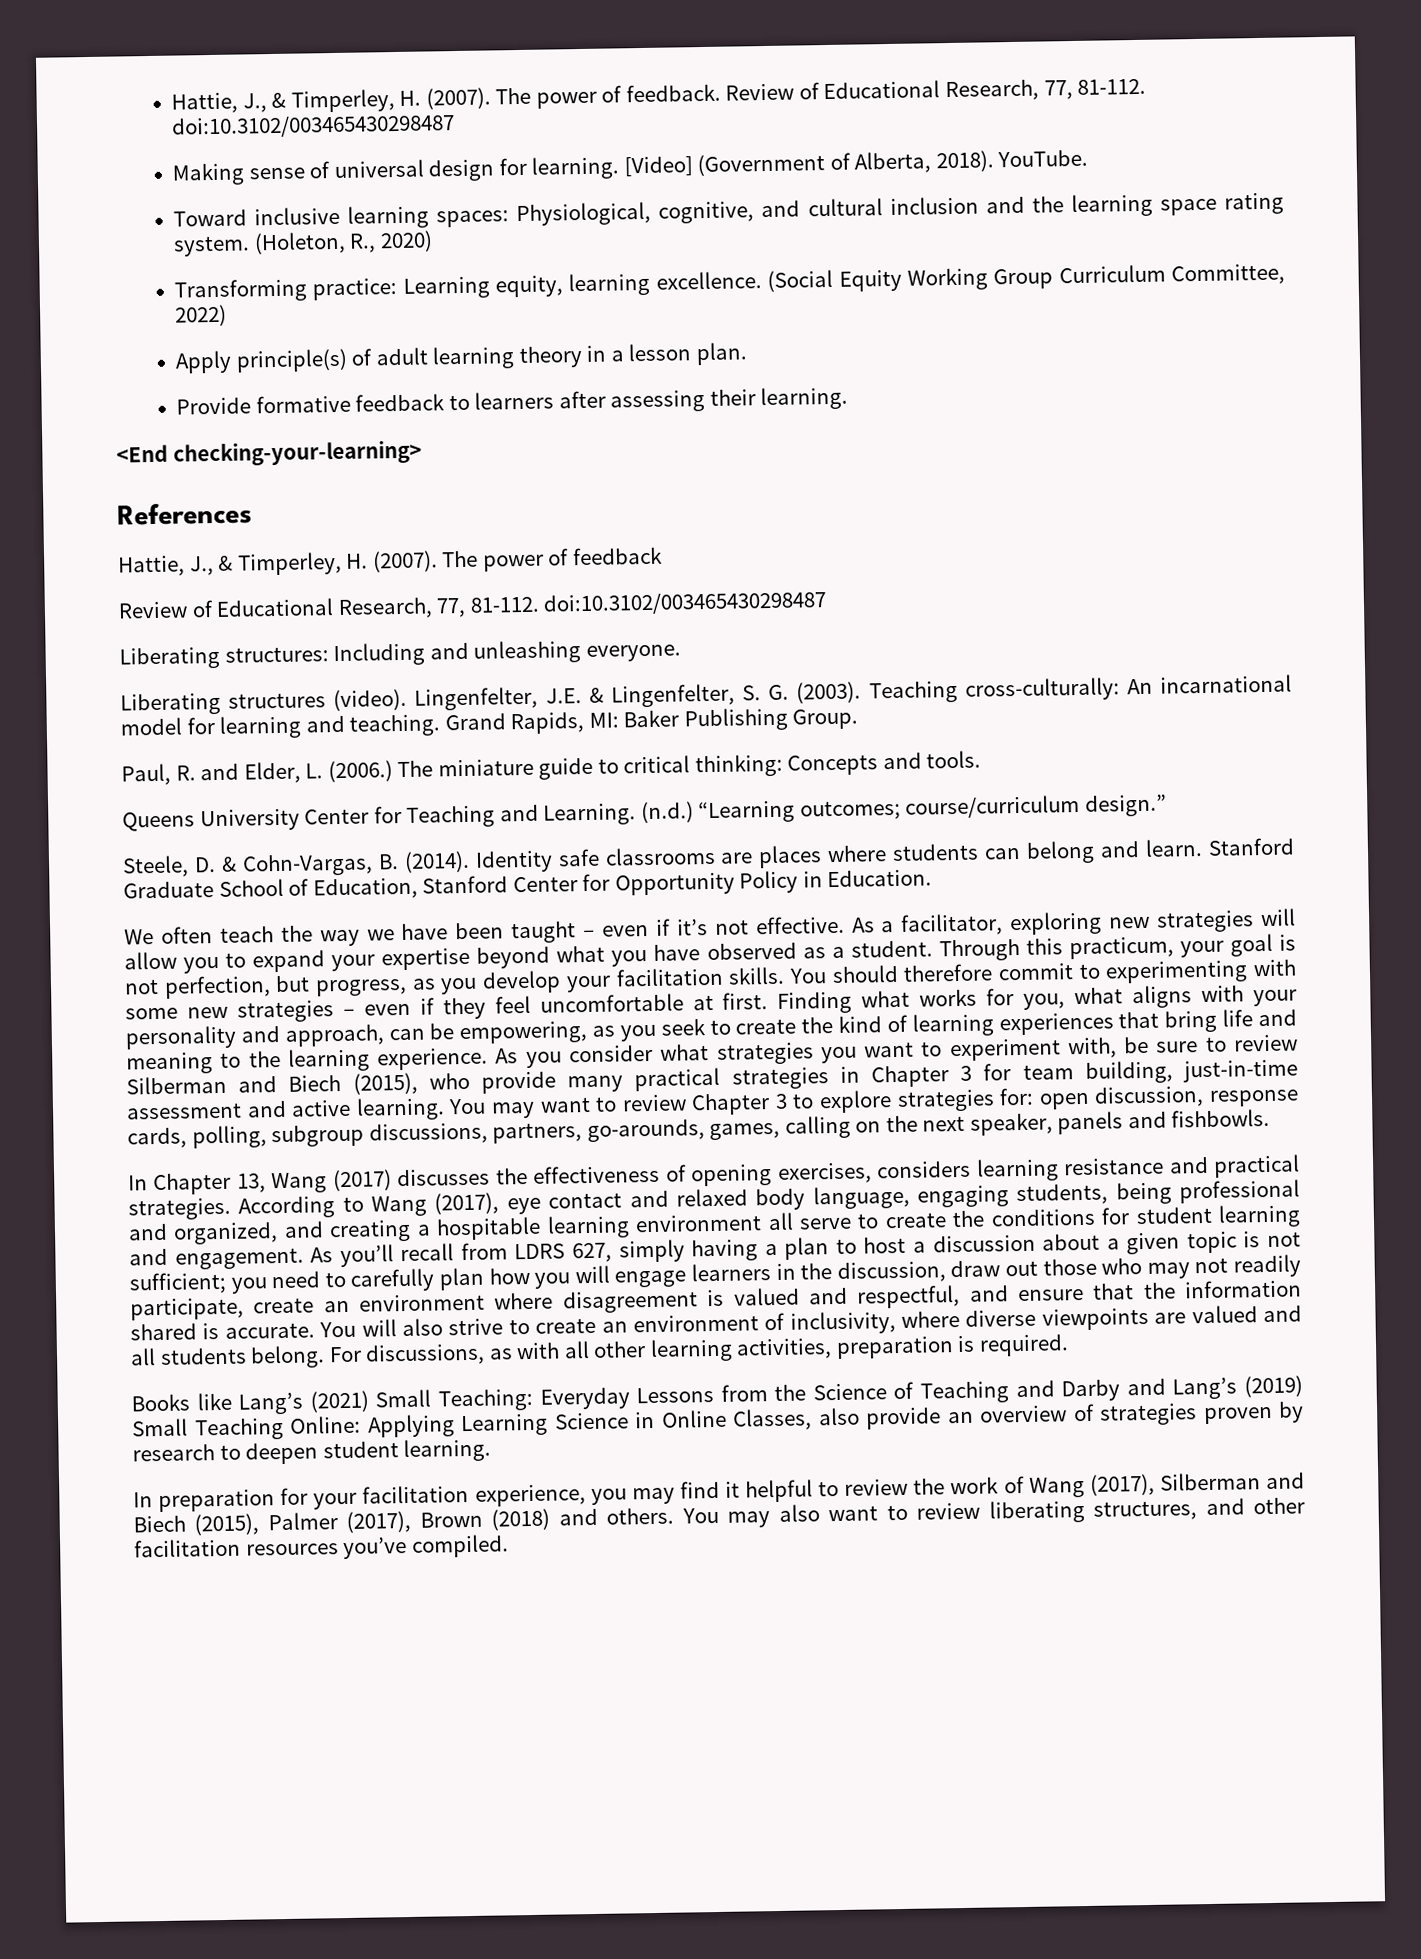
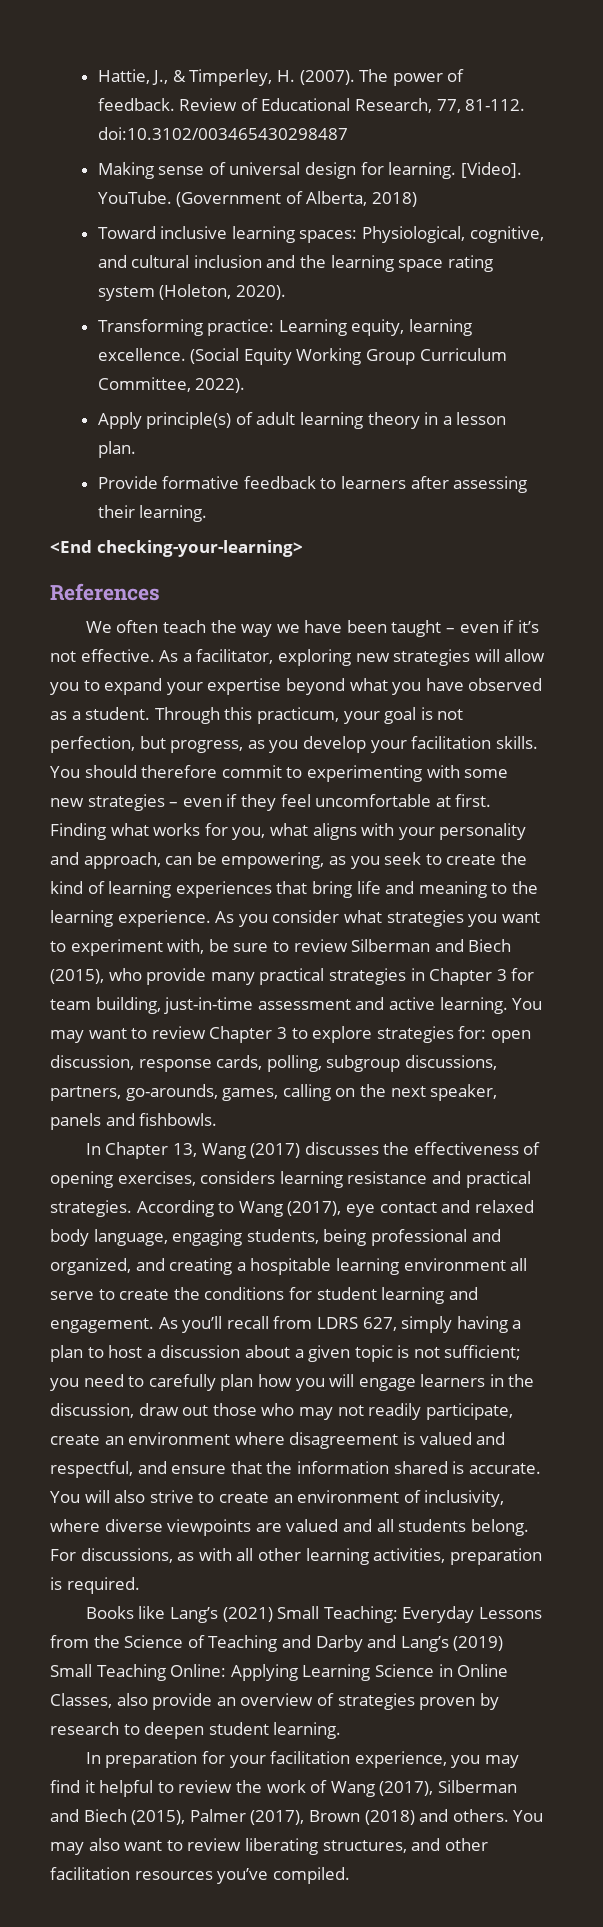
[623,155,693,178] [Video] -> [460,162,522,178] [97,191,172,204] [Video]. YouTube.
[935,149,1089,173] 2018). YouTube. -> [372,192,418,207] 2018)
[173,230,433,257] system. (Holeton, R., 2020) -> [97,284,286,301] system (Holeton, 2020).
[174,304,228,327] 2022) -> [195,378,246,393] 2022).
[118,546,663,577] [118,591,828,619] [119,640,681,670] [120,674,1293,716] [120,707,859,739] [121,750,982,786] [122,794,1167,832] [122,837,1296,878] [123,869,933,900] // Hattie, J., & Timperley, H. (2007). The power of feedback // Review of Educational Research, 77, 81-112. doi:10.3102/003465430298487 // Liberating structures: Including and unleashing everyone. // Liberating structures (video). Lingenfelter, J.E. & Lingenfelter, S. G. (2003). Teaching cross-culturally: An incarnational model for learning and teaching. Grand Rapids, MI: Baker Publishing Group. // Paul, R. and Elder, L. (2006.) The miniature guide to critical thinking: Concepts and tools. // Queens University Center for Teaching and Learning. (n.d.) “Learning outcomes; course/curriculum design.” // Steele, D. & Cohn-Vargas, B. (2014). Identity safe classrooms are places where students can belong and learn. Stanford Graduate School of Education, Stanford Center for Opportunity Policy in Education. -> (160, 592) none

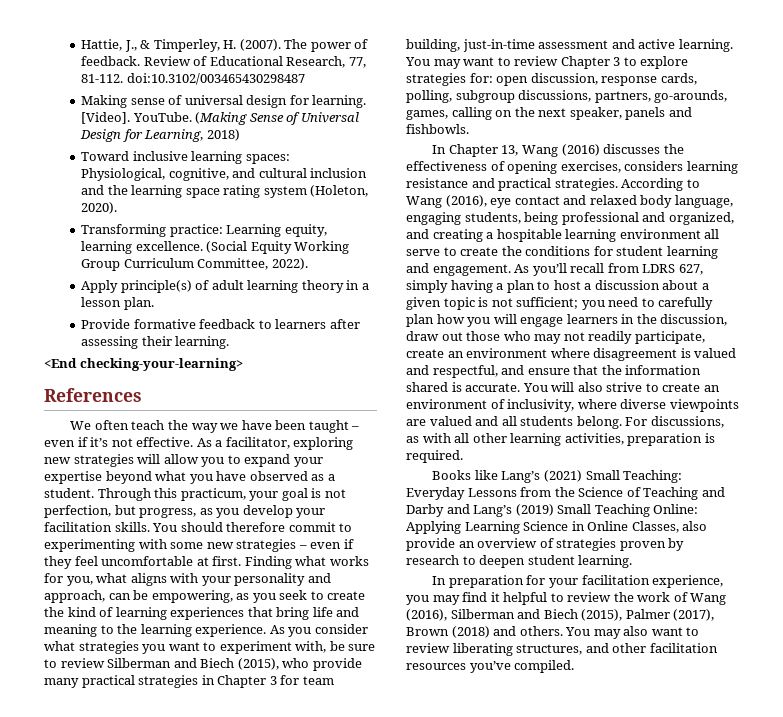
[176,191,368,207] (Government of Alberta, -> [195,112,359,125] [80,129,204,142] (Making Sense of Universal Design for Learning,
[250,1143,301,1158] (2017) -> [561,144,600,156] (2016)
[287,1201,342,1216] (2017), -> [445,195,487,207] (2016),
[379,1781,434,1796] (2017), -> [406,609,447,621] (2016),

